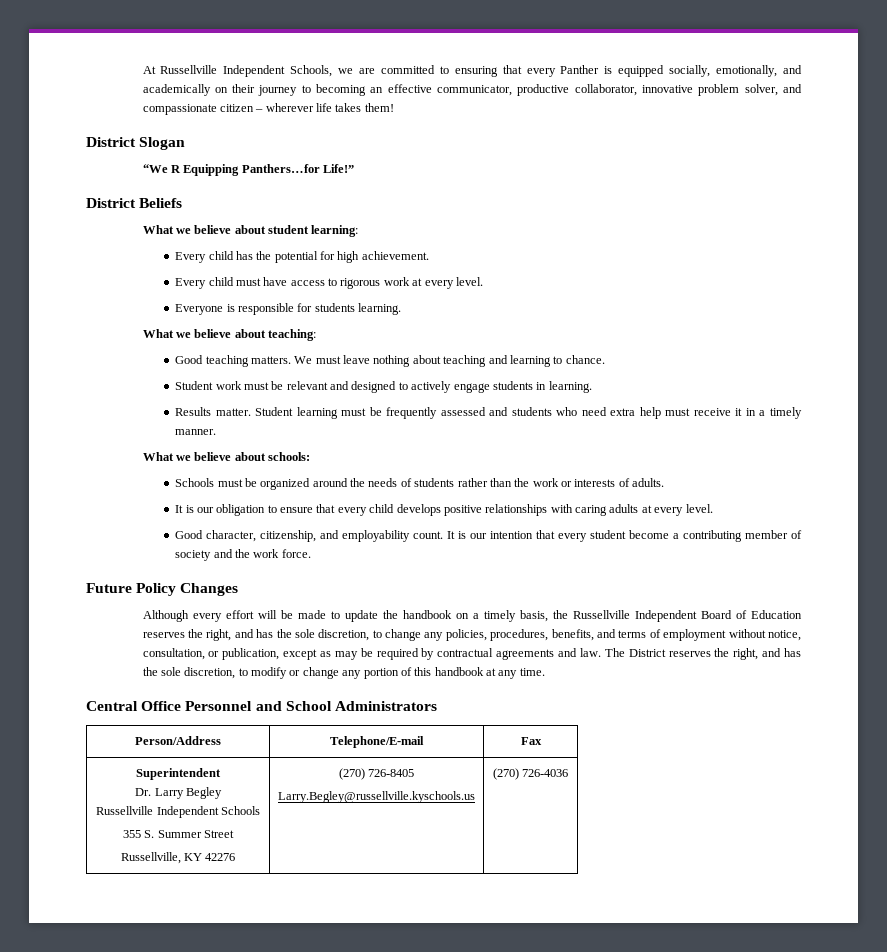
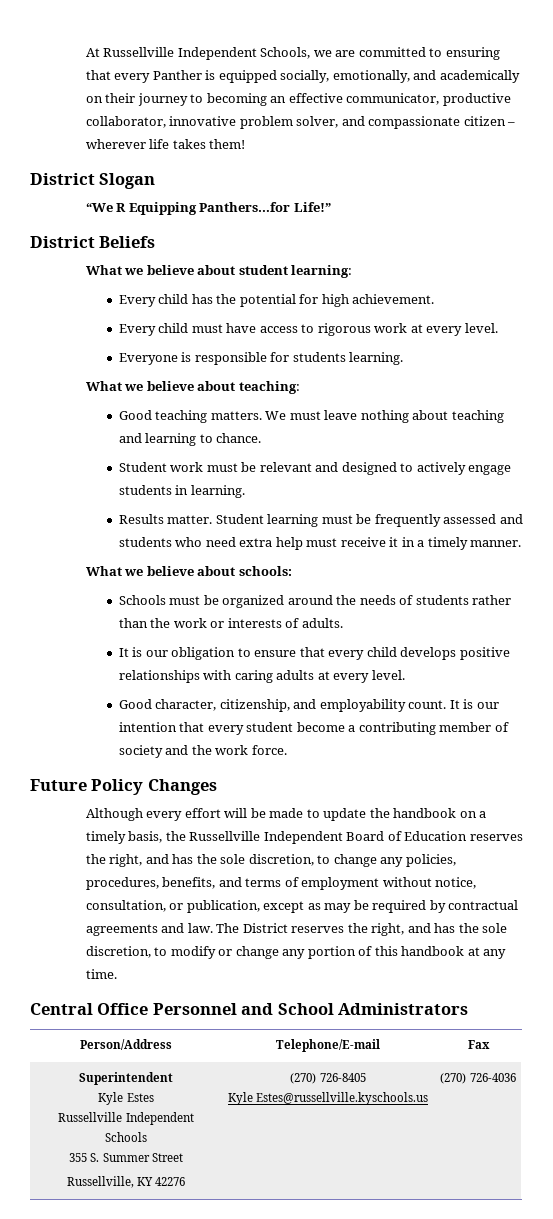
[135,787,222,799] Dr. Larry Begley -> [98,1092,154,1105] Kyle Estes
[278,791,475,803] Larry.Begley@russellville.kyschools.us -> [227,1092,429,1105] Kyle Estes@russellville.kyschools.us

